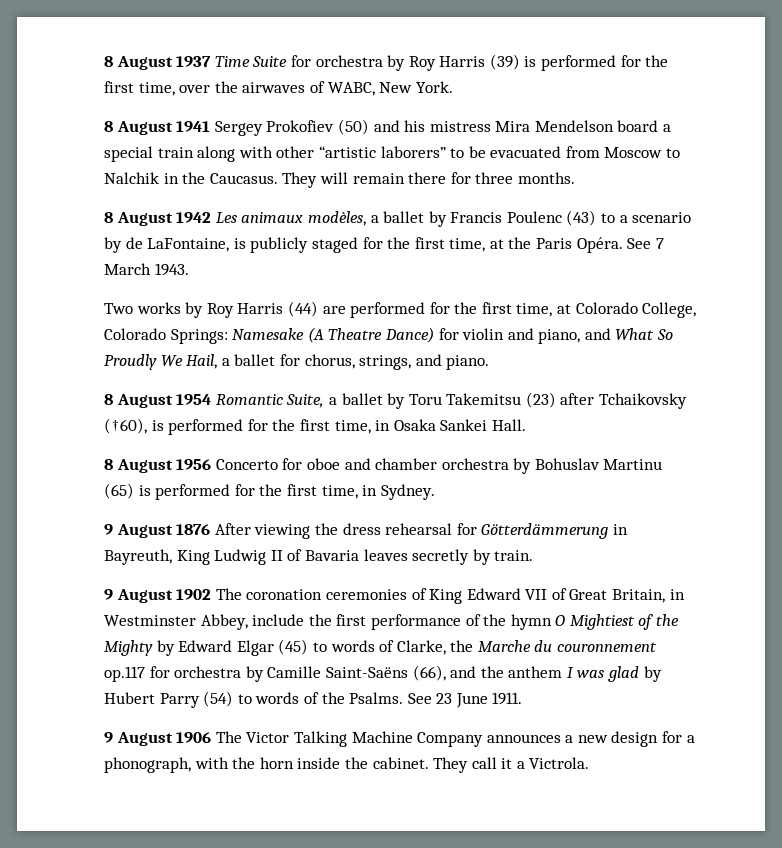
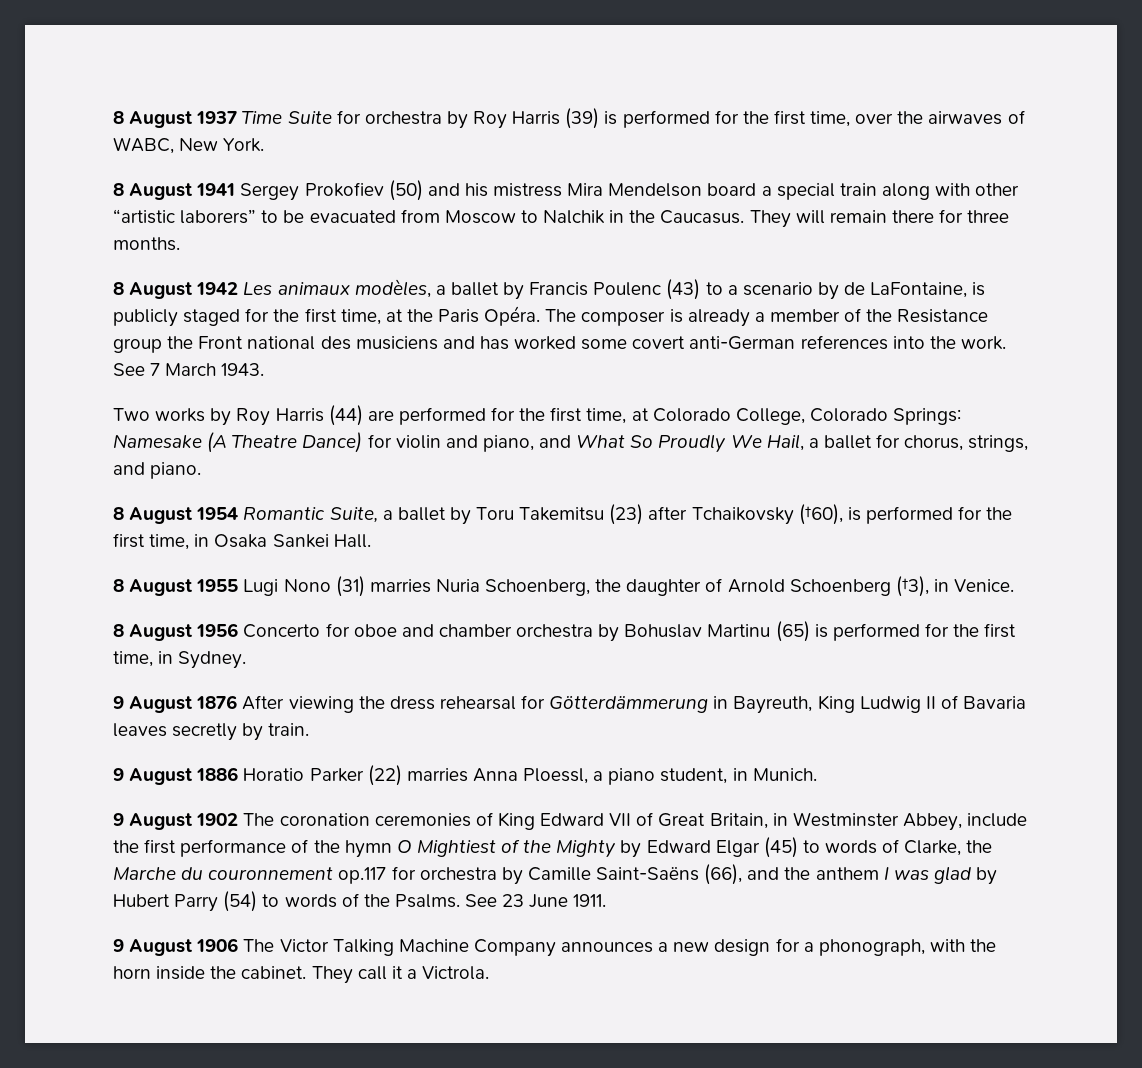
(623, 245) none -> [545,308,989,327] [113,335,1006,353] The composer is already a member of the Resistance group the Front national des musiciens and has worked some covert anti-German references into the work.
(526, 425) none -> [113,576,1015,597] // 8 August 1955 Lugi Nono (31) marries Nuria Schoenberg, the daughter of Arnold Schoenberg (†3), in Venice.
(534, 555) none -> [113,765,817,786] // 9 August 1886 Horatio Parker (22) marries Anna Ploessl, a piano student, in Munich.

